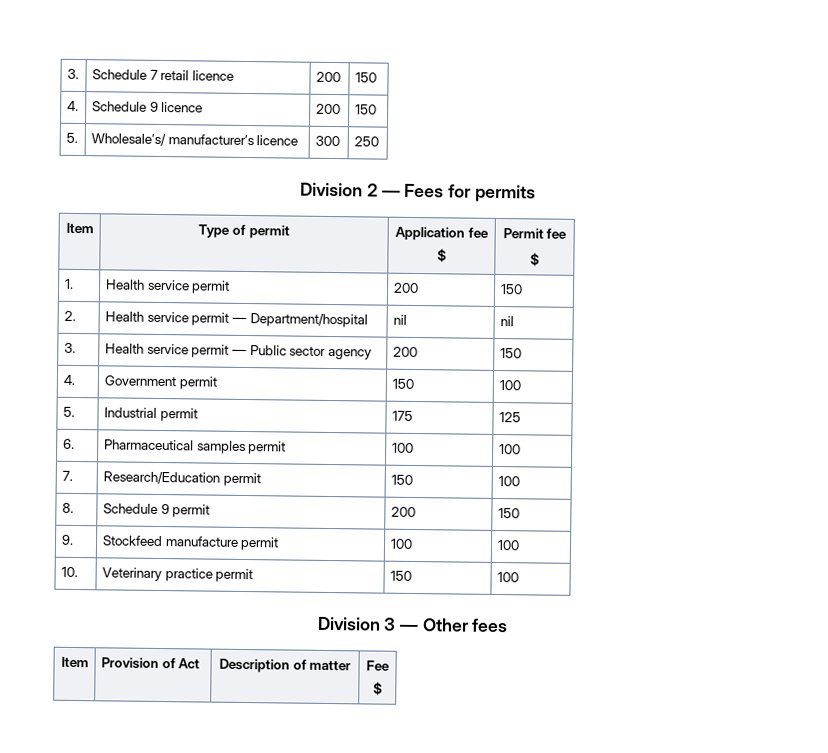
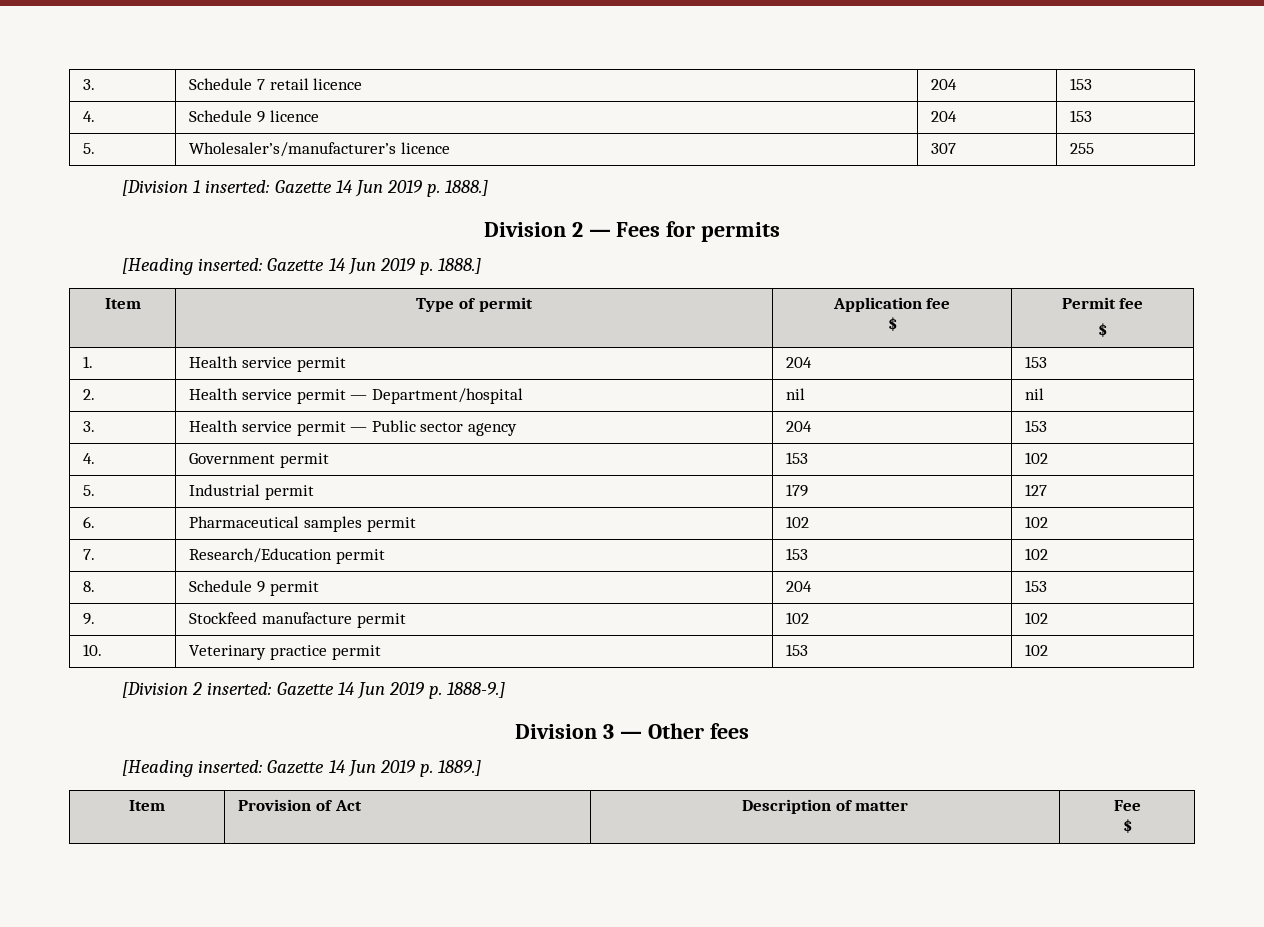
[315,71,341,83] [354,72,377,83] 200 | 150 -> [931,79,958,90] [1070,78,1093,90] 204 | 153
[315,103,341,115] [354,104,377,115] [65,132,78,143] [90,133,299,147] [314,135,340,147] [353,136,379,147] 200 | 150 // 5. | Wholesale’s/ manufacturer’s licence | 300 | 250 -> [931,111,958,122] [1070,110,1093,122] [83,143,96,154] [189,142,451,157] [931,143,957,154] [1070,143,1095,154] [122,180,489,197] 204 | 153 // 5. | Wholesaler’s/manufacturer’s licence | 307 | 255 // [Division 1 inserted: Gazette 14 Jun 2019 p. 1888.]
(536, 193) none -> [122,258,482,275] // [Heading inserted: Gazette 14 Jun 2019 p. 1888.]
[392,282,419,294] [499,284,523,295] 200 | 150 -> [786,357,813,368] [1025,356,1048,368] 204 | 153
[392,346,418,358] [499,348,522,359] 200 | 150 -> [786,421,813,432] [1025,420,1048,432] 204 | 153
[391,378,414,389] [498,380,521,391] 150 | 100 -> [786,452,809,464] [1025,452,1049,464] 153 | 102
[391,410,413,421] [498,412,521,423] 175 | 125 -> [786,484,809,497] [1025,484,1048,496] 179 | 127
[391,442,414,453] [498,444,521,455] 100 | 100 -> [786,516,810,528] [1025,516,1049,528] 102 | 102
[390,474,413,485] [497,476,520,487] 150 | 100 -> [786,548,809,560] [1025,548,1049,560] 153 | 102
[390,506,416,518] [497,507,520,519] 200 | 150 -> [786,581,813,592] [1025,580,1048,592] 204 | 153
[389,538,413,549] [496,539,520,551] 100 | 100 -> [786,612,810,624] [1025,612,1049,624] 102 | 102
[389,570,412,581] [496,571,519,583] 150 | 100 -> [786,644,809,656] [1025,644,1049,656] [122,682,506,699] 153 | 102 // [Division 2 inserted: Gazette 14 Jun 2019 p. 1888-9.]
(509, 625) none -> [122,760,482,777] // [Heading inserted: Gazette 14 Jun 2019 p. 1889.]

